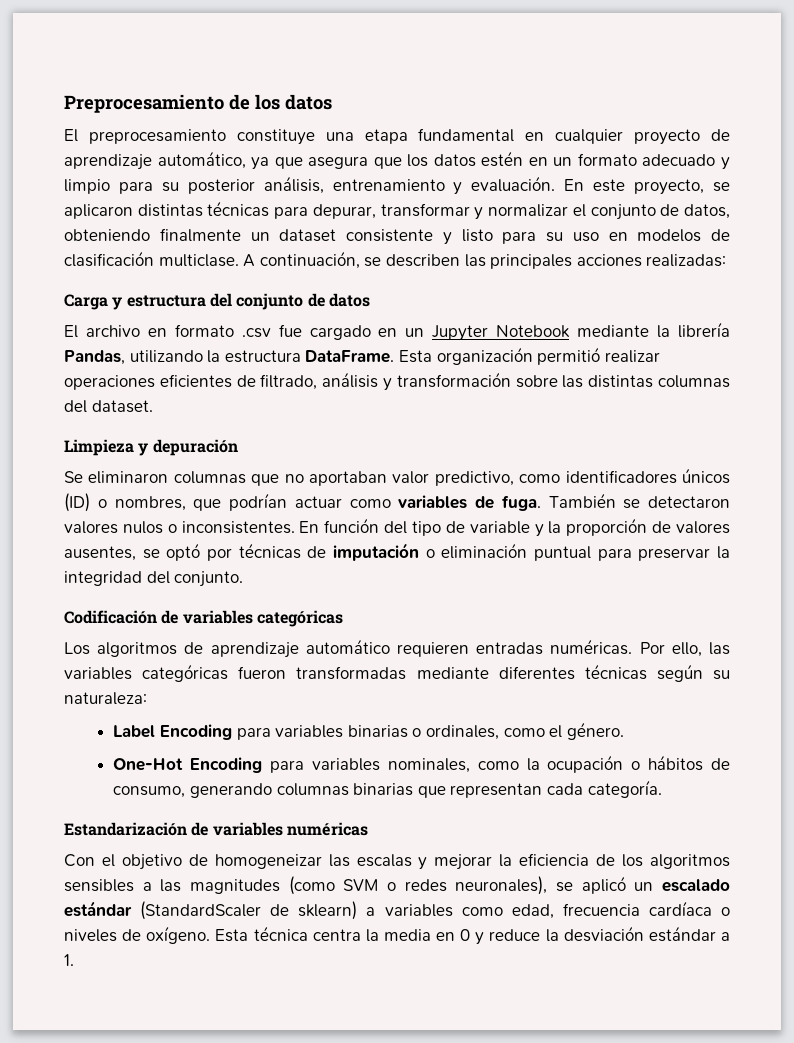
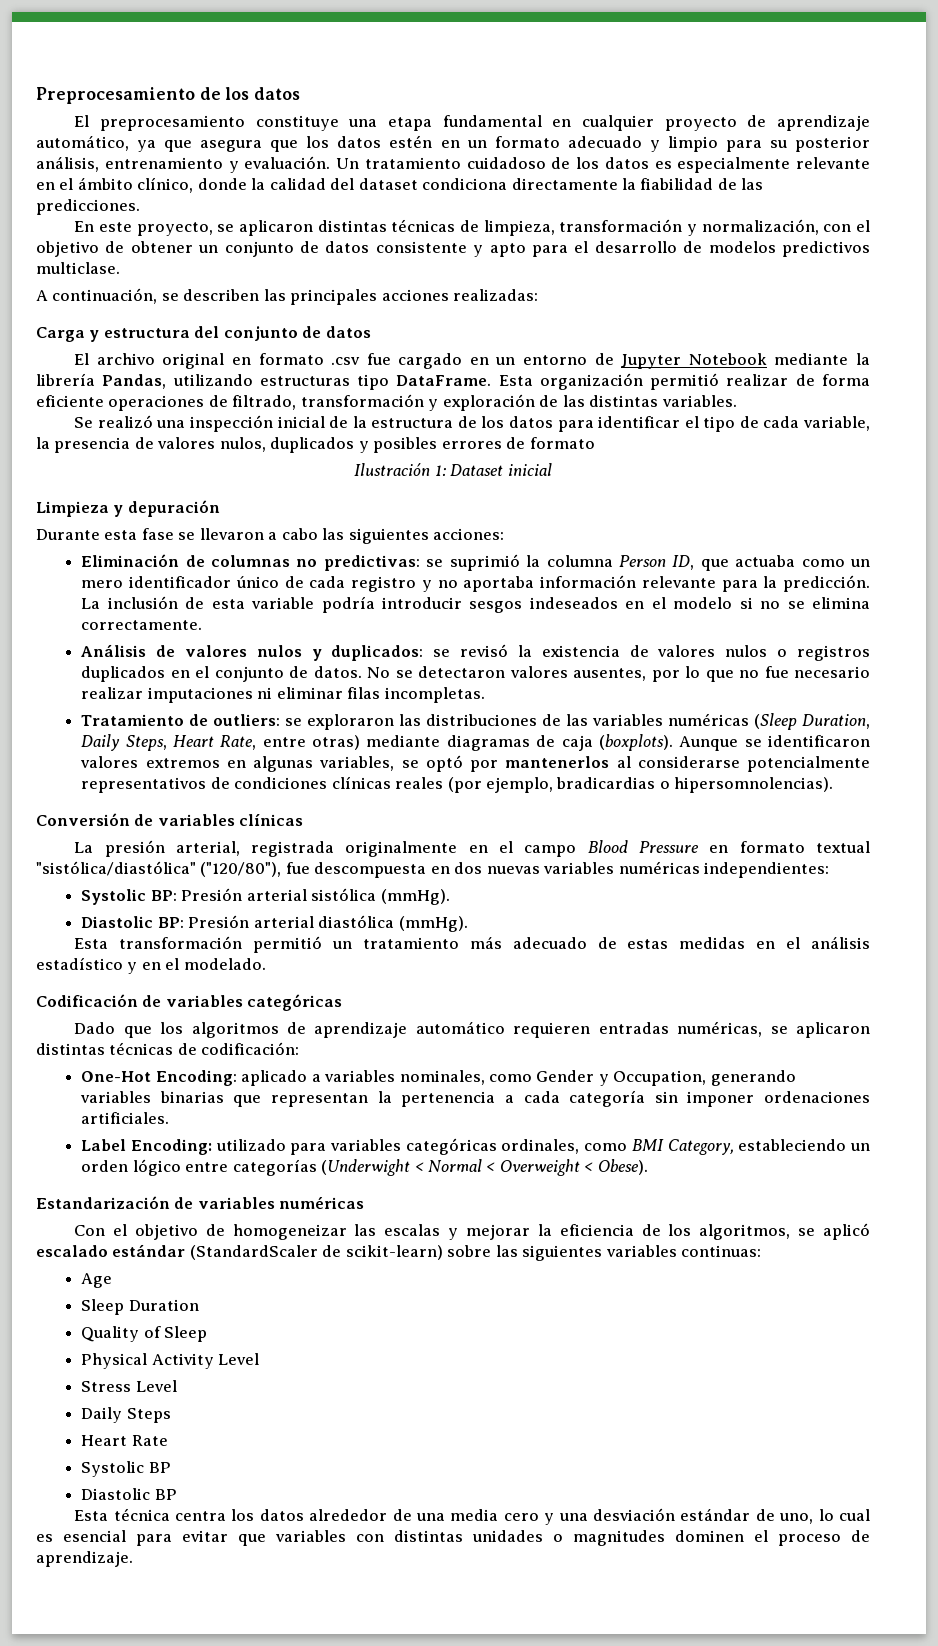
(556, 184) none -> [336,157,870,173] [36,177,764,193] [36,199,140,215] Un tratamiento cuidadoso de los datos es especialmente relevante en el ámbito clínico, donde la calidad del dataset condiciona directamente la fiabilidad de las predicciones. //
[274,203,731,220] [64,228,730,245] [64,251,154,267] para depurar, transformar y normalizar el conjunto de datos, obteniendo finalmente un dataset consistente y listo para su uso en modelos de clasificación -> [459,219,870,236] [36,241,870,257] de limpieza, transformación y normalización, con el objetivo de obtener un conjunto de datos consistente y apto para el desarrollo de modelos predictivos
(239, 260) none -> (120, 268) //
(140, 331) none -> [162,353,225,369] original
(425, 332) none -> [523,353,614,365] entorno de
[207,350,301,363] la estructura -> [259,374,390,390] estructuras tipo
[64,372,730,391] [64,400,153,413] [64,439,238,456] [64,468,730,486] [64,493,730,512] [64,518,730,537] [64,543,730,561] [64,571,244,587] operaciones eficientes de filtrado, análisis y transformación sobre las distintas columnas del dataset. // Limpieza y depuración // Se eliminaron columnas que no aportaban valor predictivo, como identificadores únicos (ID) o nombres, que podrían actuar como variables de fuga. También se detectaron valores nulos o inconsistentes. En función del tipo de variable y la proporción de valores ausentes, se optó por técnicas de imputación o eliminación puntual para preservar la integridad del conjunto. -> [795,374,870,386] [36,394,737,411] [74,415,870,432] [36,437,595,453] [354,463,552,476] [36,500,220,517] [36,528,505,544] [81,554,871,571] [81,575,871,592] [81,596,870,613] [81,620,203,630] [81,644,871,661] [81,666,871,682] [81,687,485,703] [81,713,870,730] [81,734,870,751] [80,755,870,772] [81,776,834,793] [36,813,304,826] [74,840,870,857] [36,861,830,878] [81,888,450,905] [81,915,468,932] [74,936,870,953] [36,957,266,974] de forma eficiente operaciones de filtrado, transformación y exploración de las distintas variables. // Se realizó una inspección inicial de la estructura de los datos para identificar el tipo de cada variable, la presencia de valores nulos, duplicados y posibles errores de formato // Ilustración 1: Dataset inicial // Limpieza y depuración // Durante esta fase se llevaron a cabo las siguientes acciones: // Eliminación de columnas no predictivas: se suprimió la columna Person ID, que actuaba como un mero identificador único de cada registro y no aportaba información relevante para la predicción. La inclusión de esta variable podría introducir sesgos indeseados en el modelo si no se elimina correctamente. // Análisis de valores nulos y duplicados: se revisó la existencia de valores nulos o registros duplicados en el conjunto de datos. No se detectaron valores ausentes, por lo que no fue necesario realizar imputaciones ni eliminar filas incompletas. // Tratamiento de outliers: se exploraron las distribuciones de las variables numéricas (Sleep Duration, Daily Steps, Heart Rate, entre otras) mediante diagramas de caja (boxplots). Aunque se identificaron valores extremos en algunas variables, se optó por mantenerlos al considerarse potencialmente representativos de condiciones clínicas reales (por ejemplo, bradicardias o hipersomnolencias). // Conversión de variables clínicas // La presión arterial, registrada originalmente en el campo Blood Pressure en formato textual "sistólica/diastólica" ("120/80"), fue descompuesta en dos nuevas variables numéricas independientes: // Systolic BP: Presión arterial sistólica (mmHg). // Diastolic BP: Presión arterial diastólica (mmHg). // Esta transformación permitió un tratamiento más adecuado de estas medidas en el análisis estadístico y en el modelado.
[64,642,90,655] Los -> [74,1022,184,1038] Dado que los
[550,639,730,657] [64,664,730,682] [64,692,147,705] [113,722,624,740] [113,755,730,773] [113,780,662,798] numéricas. Por ello, las variables categóricas fueron transformadas mediante diferentes técnicas según su naturaleza: // Label Encoding para variables binarias o ordinales, como el género. // One-Hot Encoding para variables nominales, como la ocupación o hábitos de consumo, generando columnas binarias que representan cada categoría. -> [677,1021,870,1038] [36,1042,300,1055] [81,1070,796,1086] [80,1090,870,1107] [81,1112,170,1124] [81,1138,871,1155] [81,1159,648,1176] numéricas, se aplicaron distintas técnicas de codificación: // One-Hot Encoding: aplicado a variables nominales, como Gender y Occupation, generando variables binarias que representan la pertenencia a cada categoría sin imponer ordenaciones artificiales. // Label Encoding: utilizado para variables categóricas ordinales, como BMI Category, estableciendo un orden lógico entre categorías (Underwight < Normal < Overweight < Obese).
[649,854,730,869] [64,876,548,895] algoritmos sensibles a las magnitudes (como SVM o redes neuronales), -> [699,1224,791,1240] algoritmos,
[634,882,654,891] un -> (871, 1231) none
[298,901,731,920] [64,926,730,945] [64,954,74,966] sklearn) a variables como edad, frecuencia cardíaca o niveles de oxígeno. Esta técnica centra la media en 0 y reduce la desviación estándar a 1. -> [345,1245,762,1261] [81,1273,113,1288] [81,1299,199,1315] [81,1326,208,1342] [81,1353,260,1369] [81,1380,177,1392] [81,1407,171,1423] [81,1435,168,1446] [81,1461,171,1477] [81,1488,177,1500] [74,1508,871,1525] [36,1530,870,1546] [36,1551,133,1567] scikit-learn) sobre las siguientes variables continuas: // Age // Sleep Duration // Quality of Sleep // Physical Activity Level // Stress Level // Daily Steps // Heart Rate // Systolic BP // Diastolic BP // Esta técnica centra los datos alrededor de una media cero y una desviación estándar de uno, lo cual es esencial para evitar que variables con distintas unidades o magnitudes dominen el proceso de aprendizaje.

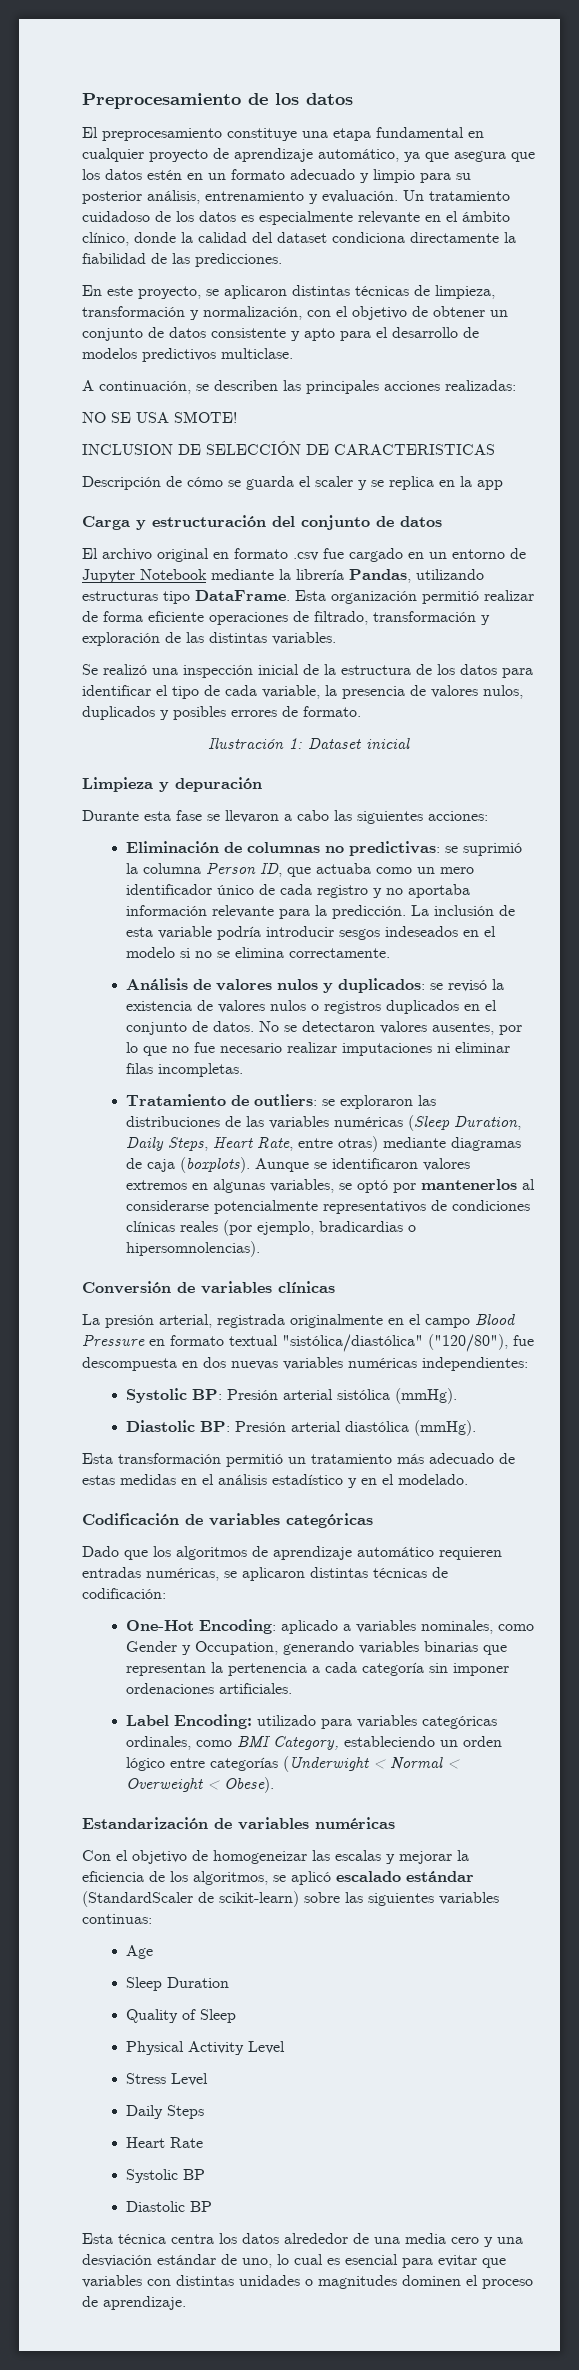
(539, 295) none -> [82,411,237,423] [82,441,495,455] [82,476,503,490] // NO SE USA SMOTE! // INCLUSION DE SELECCIÓN DE CARACTERISTICAS // Descripción de cómo se guarda el scaler y se replica en la app
[103,328,190,338] estructura -> [152,515,266,527] estructuración
[529,437,595,449] formato -> [303,706,361,717] formato.

